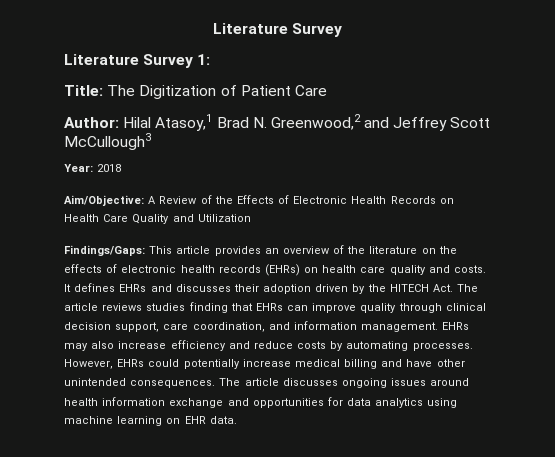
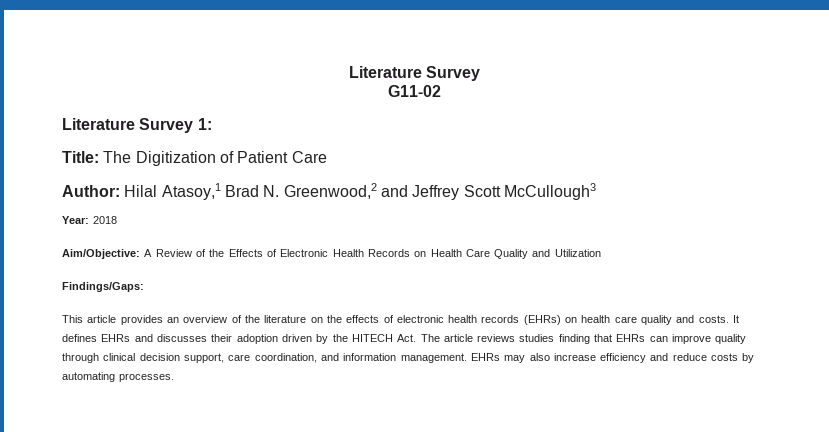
[212,23,343,37] Literature Survey -> [348,66,481,81] [388,85,441,97] Literature Survey // G11-02
(145, 250) none -> (144, 287) //
[64,359,465,369] [64,378,470,388] [64,397,458,408] [64,416,237,426] However, EHRs could potentially increase medical billing and have other unintended consequences. The article discusses ongoing issues around health information exchange and opportunities for data analytics using machine learning on EHR data. -> (175, 377) none

